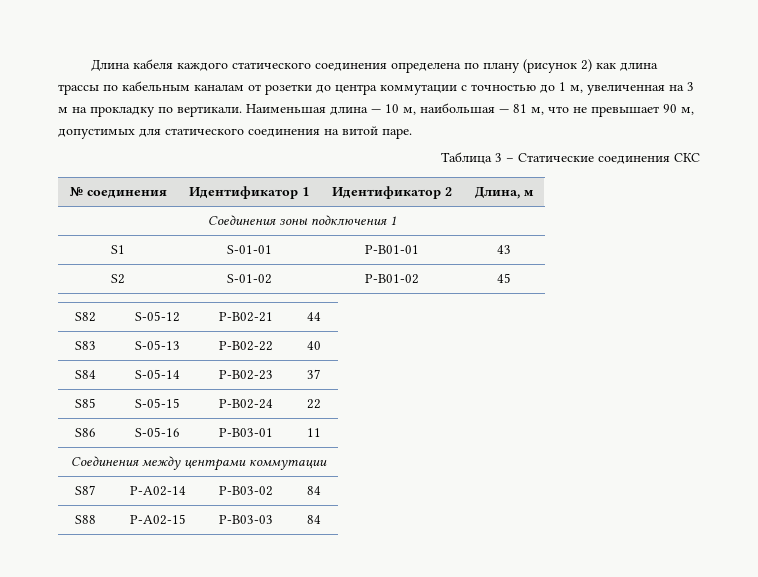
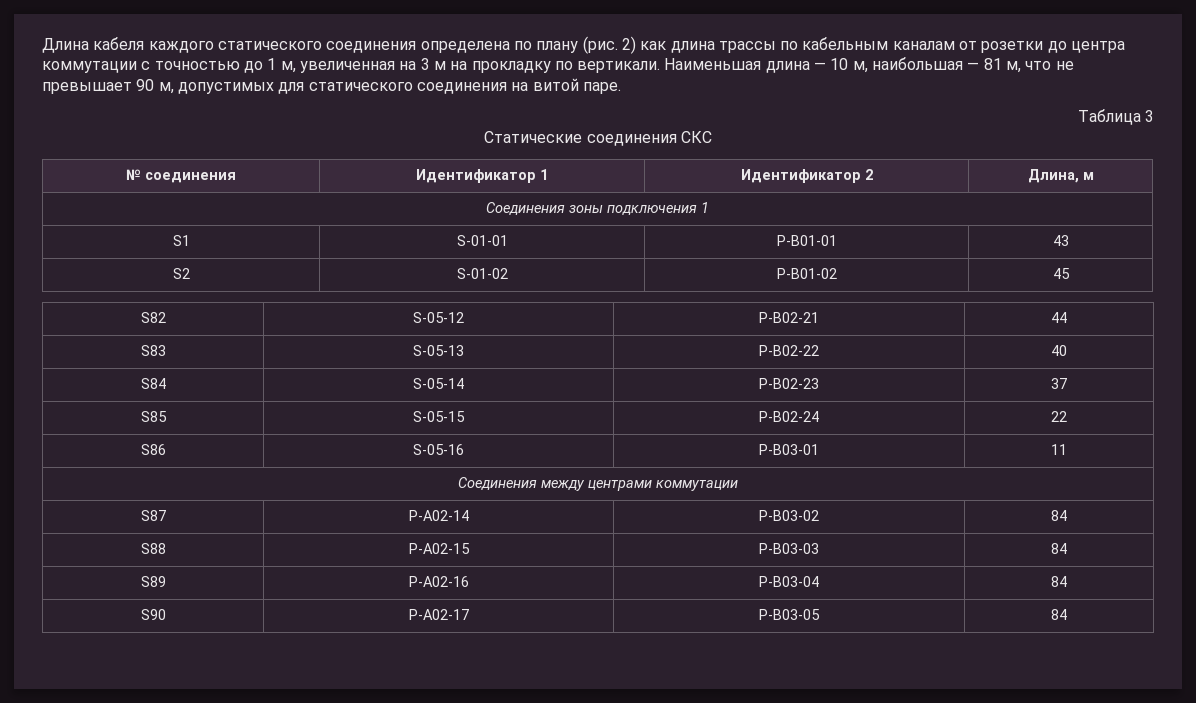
[523,59,578,73] (рисунок -> [582,36,618,54] (рис.
[506,158,514,162] – -> (1154, 116) //
(321, 519) none -> [140,576,166,587] [408,576,469,587] [759,576,819,587] [1051,576,1067,587] [140,609,166,620] [408,609,469,620] [759,609,820,620] [1051,609,1067,620] // S89 | P-A02-16 | P-B03-04 | 84 // S90 | P-A02-17 | P-B03-05 | 84

